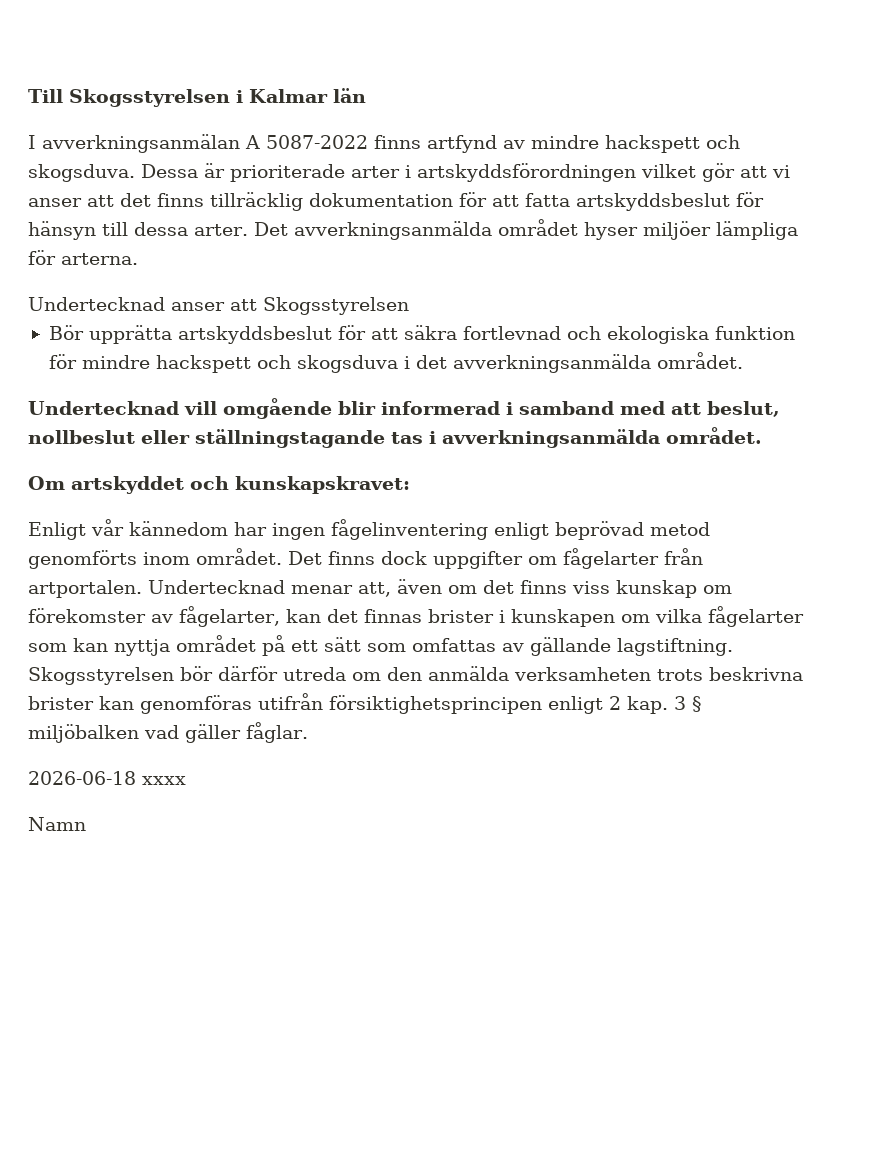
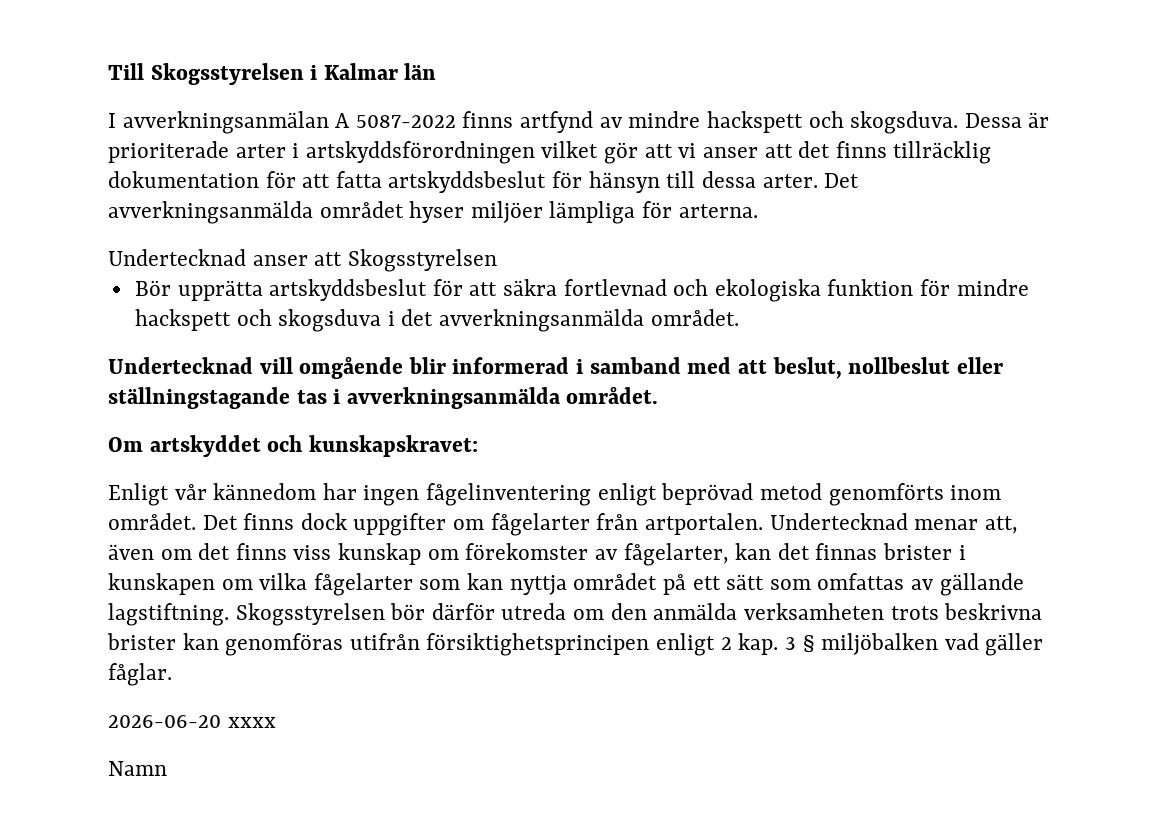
[28,771,136,785] 2026-06-18 -> [108,715,221,728] 2026-06-20

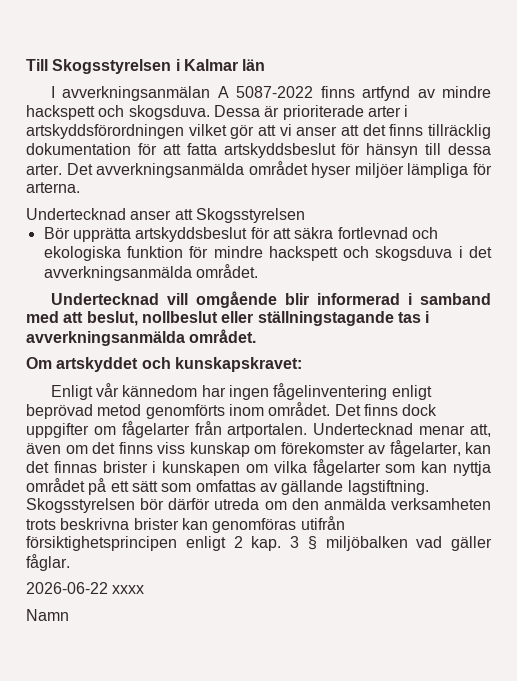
[108,715,221,728] 2026-06-20 -> [26,582,108,594] 2026-06-22

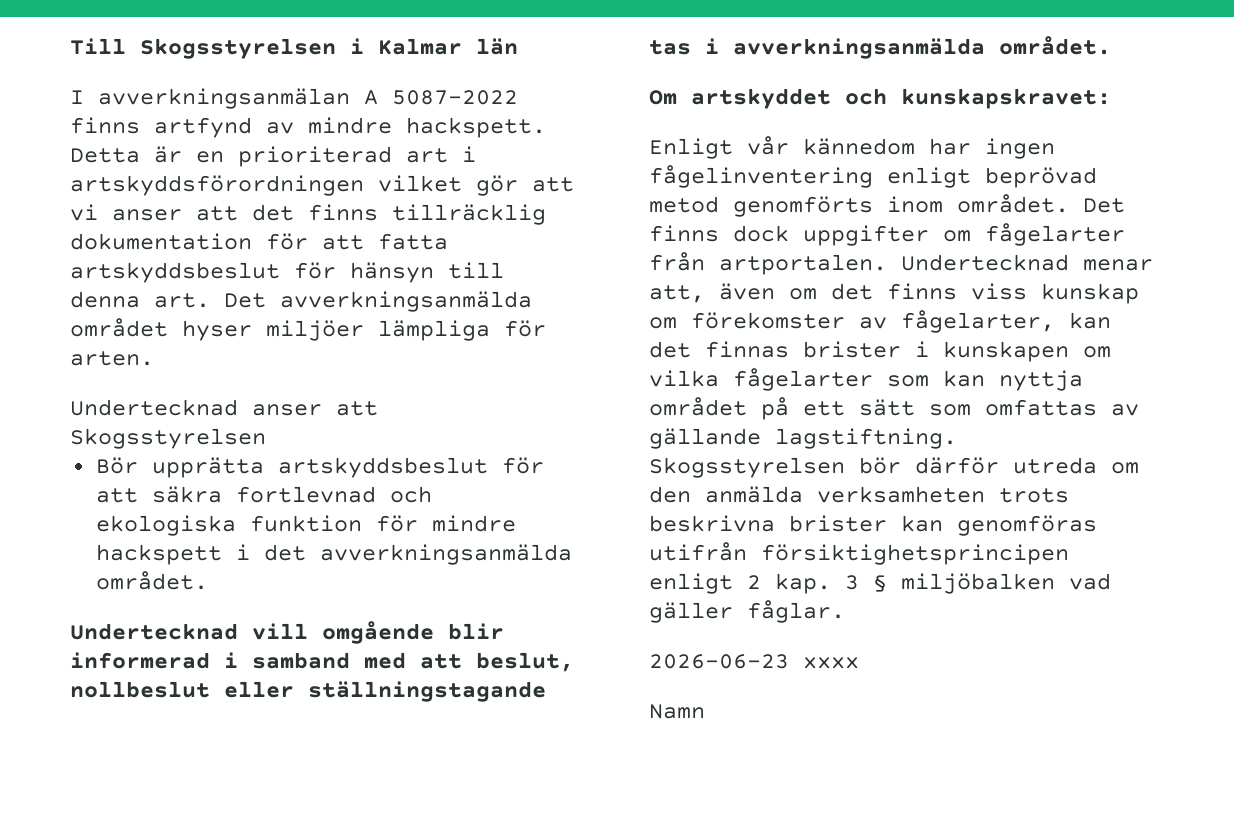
[26,105,401,120] hackspett och skogsduva. Dessa är prioriterade arter -> [406,117,546,138] [70,146,448,167] hackspett. Detta är en prioriterad art
[448,143,491,155] [26,164,62,175] dessa arter. -> [70,291,210,308] denna art.
[26,182,80,193] arterna. -> [70,351,154,366] arten.
[343,246,453,261] och skogsduva -> (222, 554) none
[26,582,108,594] 2026-06-22 -> [649,654,789,669] 2026-06-23

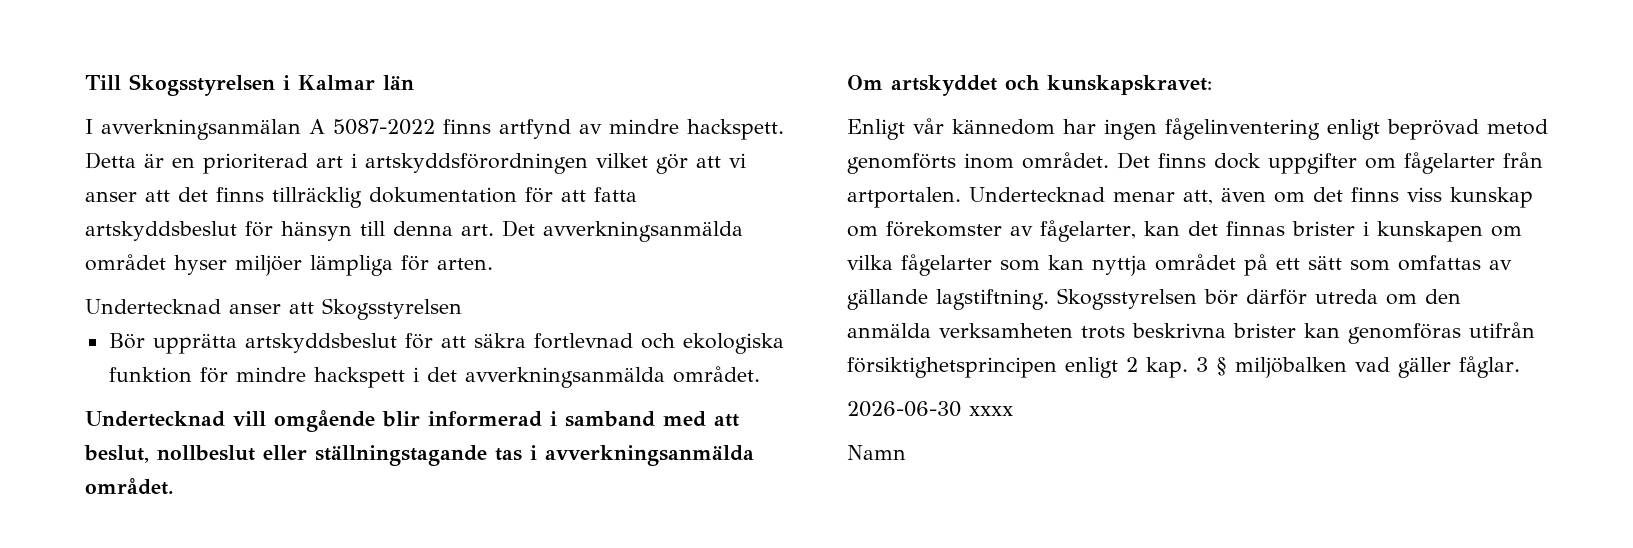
[649,654,789,669] 2026-06-23 -> [847,401,961,417] 2026-06-30

